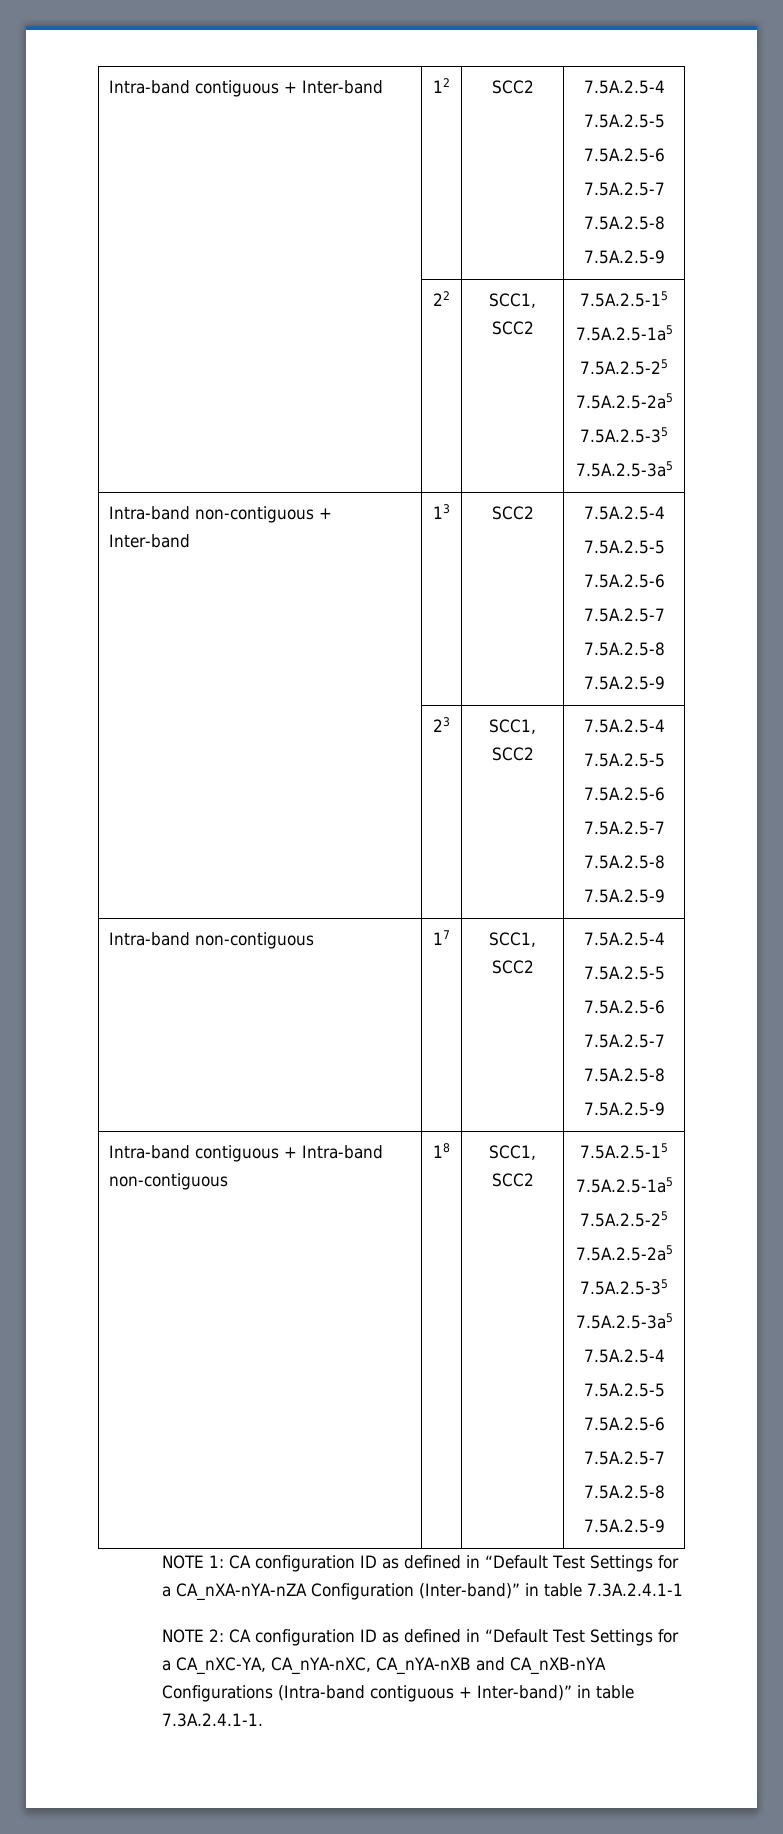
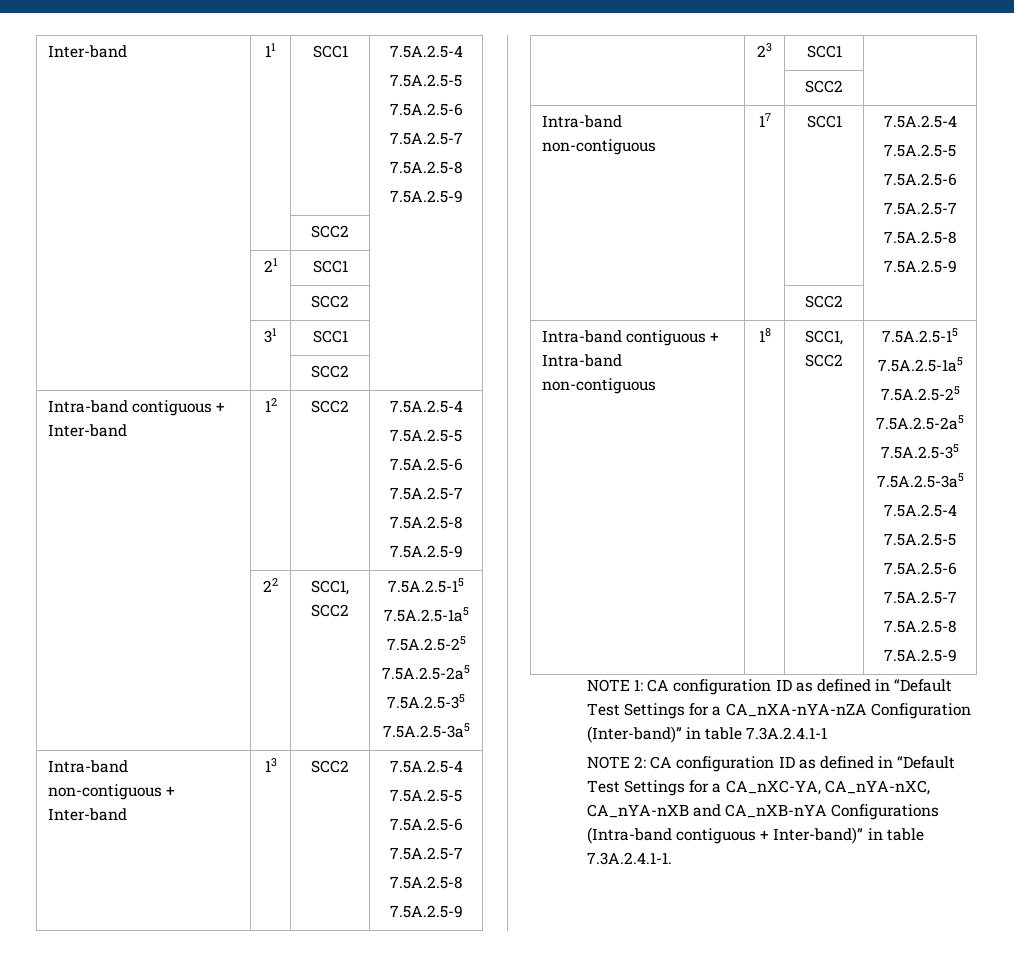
(109, 87) none -> [48,45,128,58] [265,43,276,57] [312,45,348,58] [389,45,463,58] [390,74,462,87] [389,103,463,116] [389,132,463,145] [389,161,463,174] [389,190,463,203] [311,225,349,238] [263,258,278,272] [312,260,348,273] [311,295,349,308] [264,328,277,343] [312,330,348,343] [311,365,349,378] Inter-band | 11 | SCC1 | 7.5A.2.5-4 // 7.5A.2.5-5 // 7.5A.2.5-6 // 7.5A.2.5-7 // 7.5A.2.5-8 // 7.5A.2.5-9 // | | SCC2 | // | 21 | SCC1 | // | | SCC2 | // | 31 | SCC1 | // | | SCC2 | //
[489,719,536,734] [491,747,534,761] [583,719,665,733] [583,753,665,767] [583,787,665,801] [583,821,665,835] [583,855,665,869] [583,889,665,903] [109,932,315,949] [433,930,450,945] [489,932,536,947] [491,960,534,974] [583,932,665,946] [583,966,665,980] [583,1000,665,1014] [583,1034,665,1048] [583,1068,665,1082] [583,1102,665,1116] SCC1, SCC2 | 7.5A.2.5-4 // 7.5A.2.5-5 // 7.5A.2.5-6 // 7.5A.2.5-7 // 7.5A.2.5-8 // 7.5A.2.5-9 // Intra-band non-contiguous | 17 | SCC1, SCC2 | 7.5A.2.5-4 // 7.5A.2.5-5 // 7.5A.2.5-6 // 7.5A.2.5-7 // 7.5A.2.5-8 // 7.5A.2.5-9 -> [806,45,842,58] [805,80,843,93] [542,115,623,128] [542,139,657,155] [758,113,771,127] [806,115,842,128] [883,115,957,128] [884,144,956,157] [883,173,957,186] [883,202,957,215] [883,231,957,244] [883,260,957,273] [805,295,843,308] SCC1 | // | | SCC2 | // Intra-band non-contiguous | 17 | SCC1 | 7.5A.2.5-4 // 7.5A.2.5-5 // 7.5A.2.5-6 // 7.5A.2.5-7 // 7.5A.2.5-8 // 7.5A.2.5-9 // | | SCC2 |

